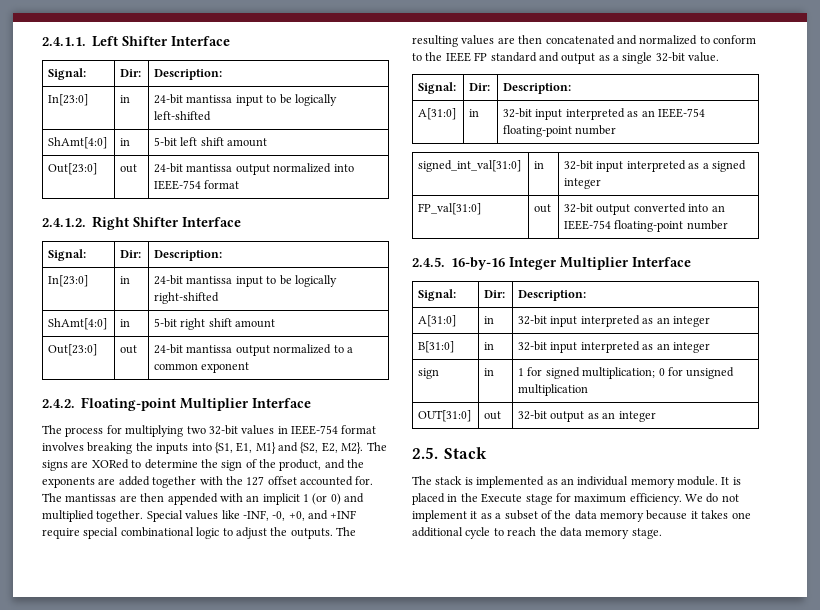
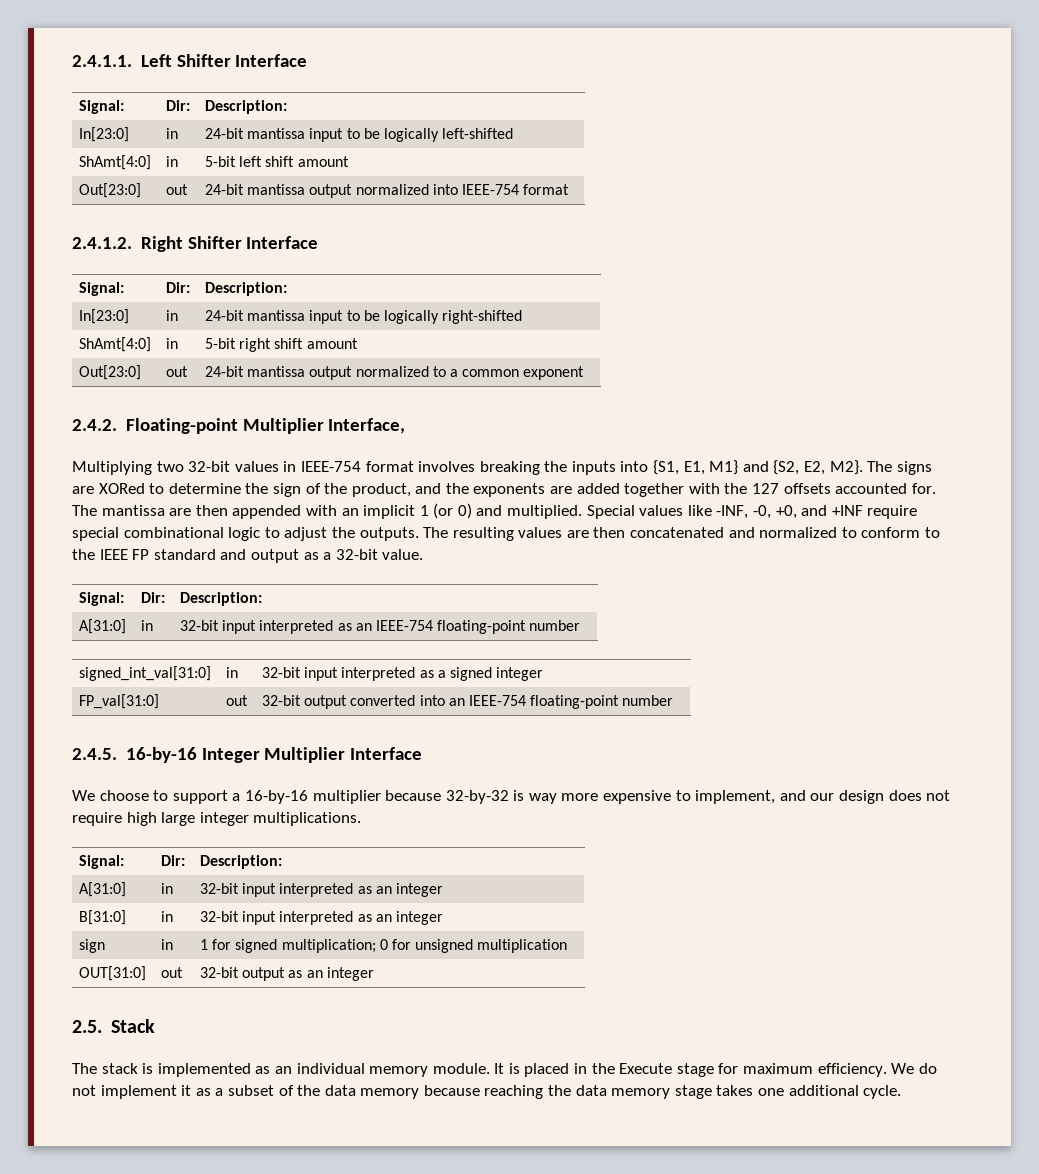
[252,398,312,408] [42,425,184,437] Interface // The process for multiplying -> [328,418,406,434] [72,461,152,475] Interface, // Multiplying
[267,476,297,485] offset -> [783,483,831,494] offsets
[65,494,117,502] mantissas -> [101,505,165,516] mantissa
[42,510,144,522] multiplied together. -> [507,505,583,519] multiplied.
[622,52,653,64] single -> (332, 556) none
(692, 262) none -> [72,790,951,804] [72,812,362,826] // We choose to support a 16-by-16 multiplier because 32-by-32 is way more expensive to implement, and our design does not require high large integer multiplications.
[690,510,751,519] [412,527,662,539] it takes one additional cycle to reach the data memory stage. -> [484,1085,902,1099] reaching the data memory stage takes one additional cycle.

